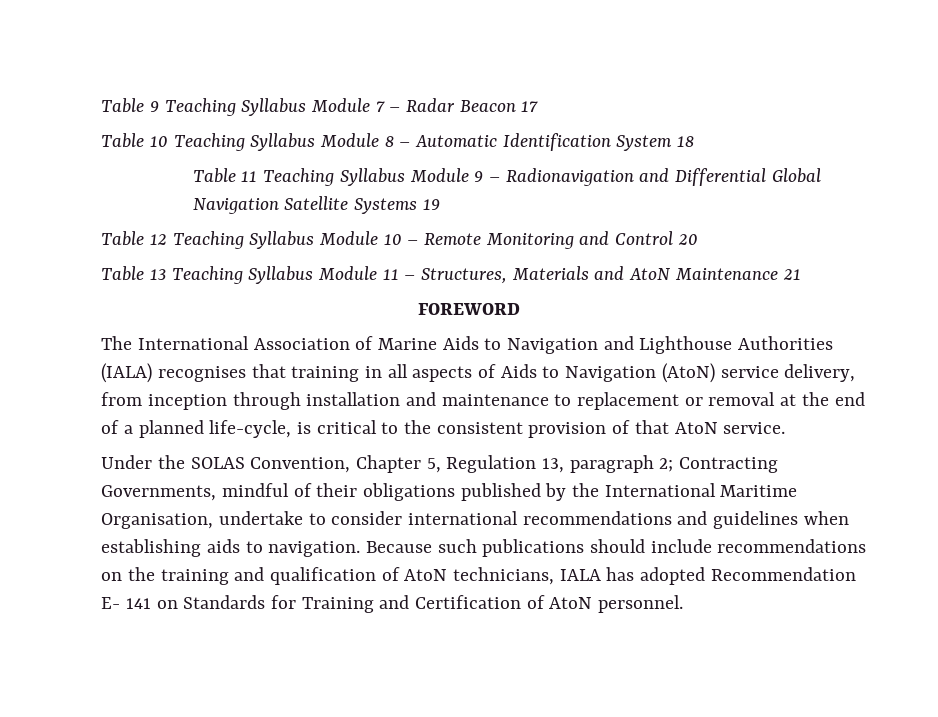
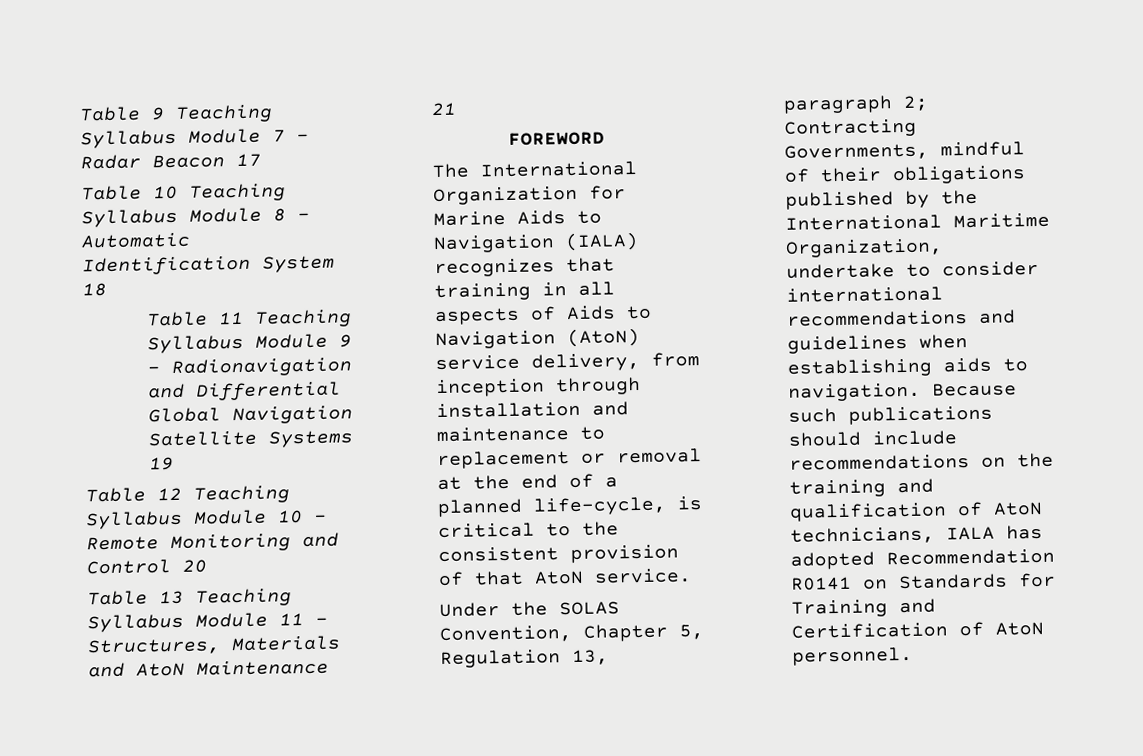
[253,336,374,350] Association of -> [433,185,627,206] Organization for
[603,336,834,354] [101,363,247,383] and Lighthouse Authorities (IALA) recognises -> [565,231,640,252] [434,258,556,278] (IALA) recognizes
[101,513,214,529] Organisation, -> [785,238,944,258] Organization,
[101,597,152,609] E- 141 -> [791,576,853,591] R0141

